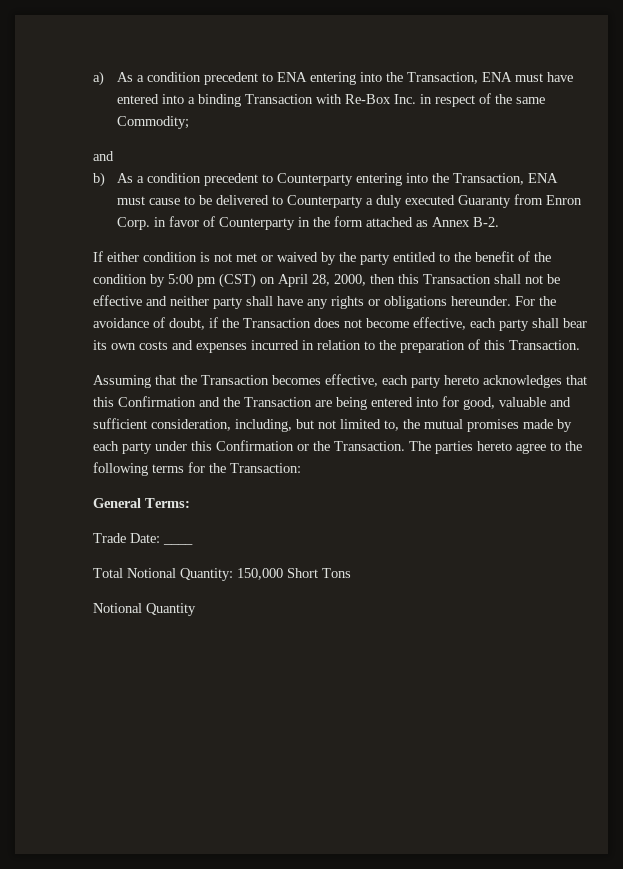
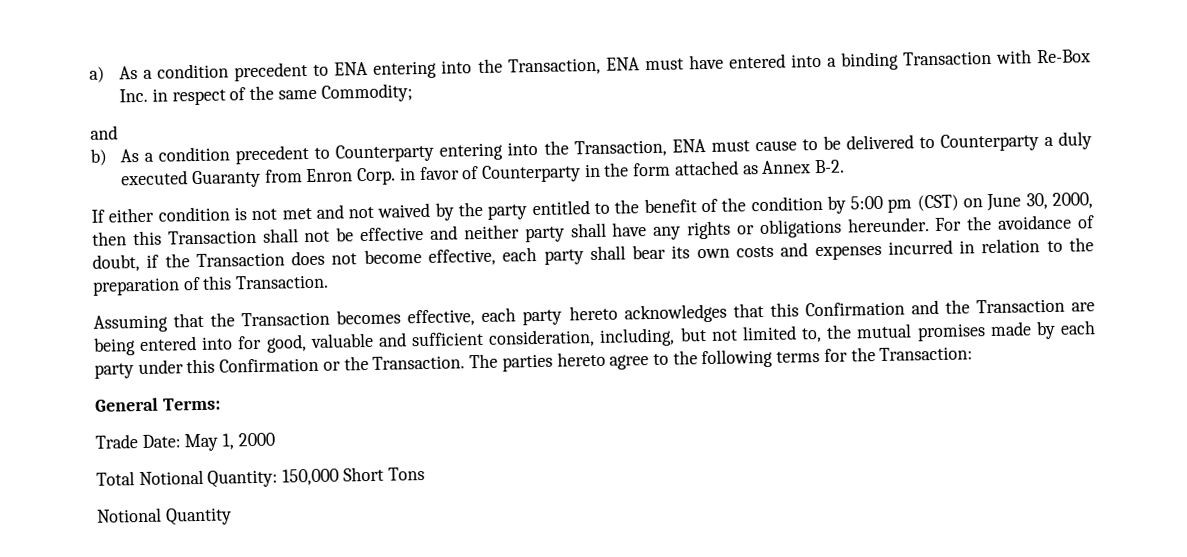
[261,255,273,262] or -> [315,204,375,219] and not
[278,274,330,287] April 28, -> [986,192,1048,212] June 30,
[163,543,193,545] ____ -> [184,432,275,452] May 1, 2000

